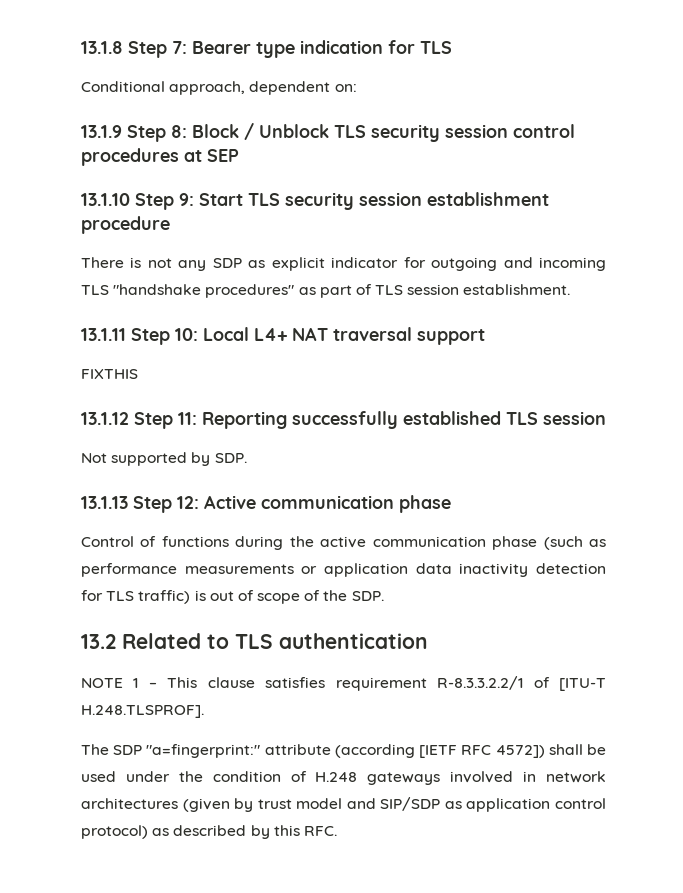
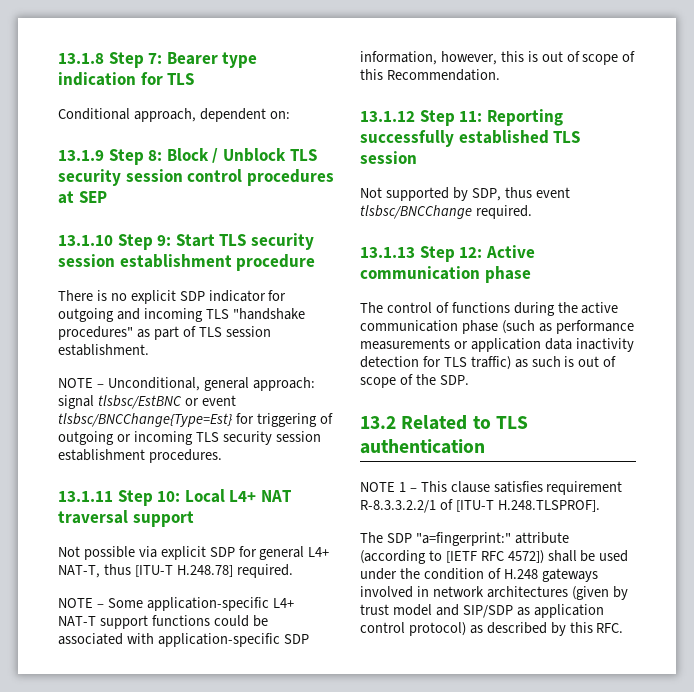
[147,257,325,271] not any SDP as explicit -> [110,290,205,304] no explicit SDP
(571, 289) none -> [58,377,315,391] [58,395,236,409] [58,413,333,427] [58,431,321,445] [58,449,222,463] // NOTE – Unconditional, general approach: signal tlsbsc/EstBNC or event tlsbsc/BNCChange{Type=Est} for triggering of outgoing or incoming TLS security session establishment procedures.
[81,369,138,379] FIXTHIS -> [58,546,330,560] [58,564,293,578] [58,597,294,611] [58,615,268,629] [58,633,309,647] [360,51,636,65] [360,69,500,81] Not possible via explicit SDP for general L4+ NAT-T, thus [ITU-T H.248.78] required. // NOTE – Some application-specific L4+ NAT-T support functions could be associated with application-specific SDP information, however, this is out of scope of this Recommendation.
[214,453,247,463] SDP. -> [471,187,570,201] [360,205,532,219] SDP, thus event tlsbsc/BNCChange required.
[81,536,134,547] Control -> [360,302,432,313] The control
(191, 597) none -> [514,356,561,368] as such
(415, 751) none -> [428,550,442,561] to

